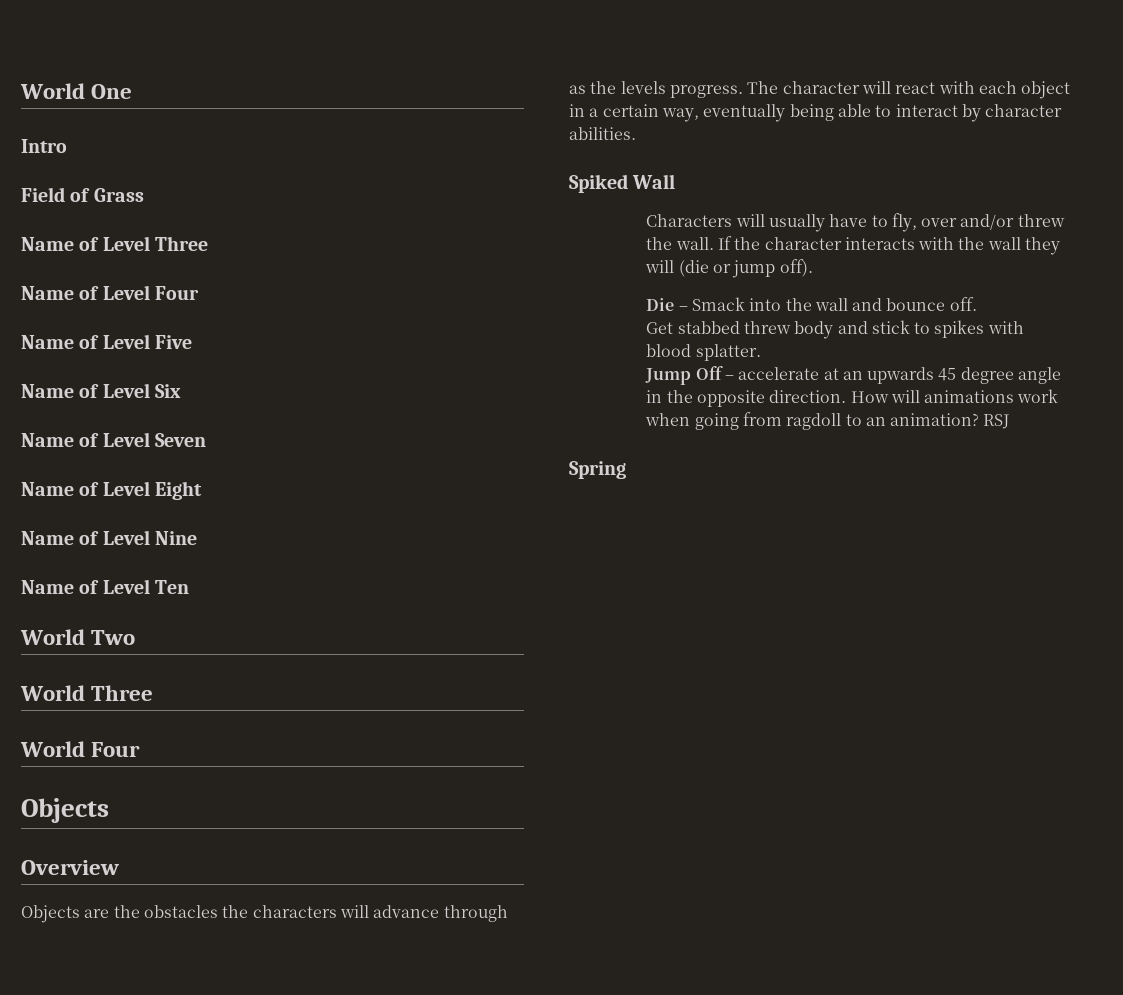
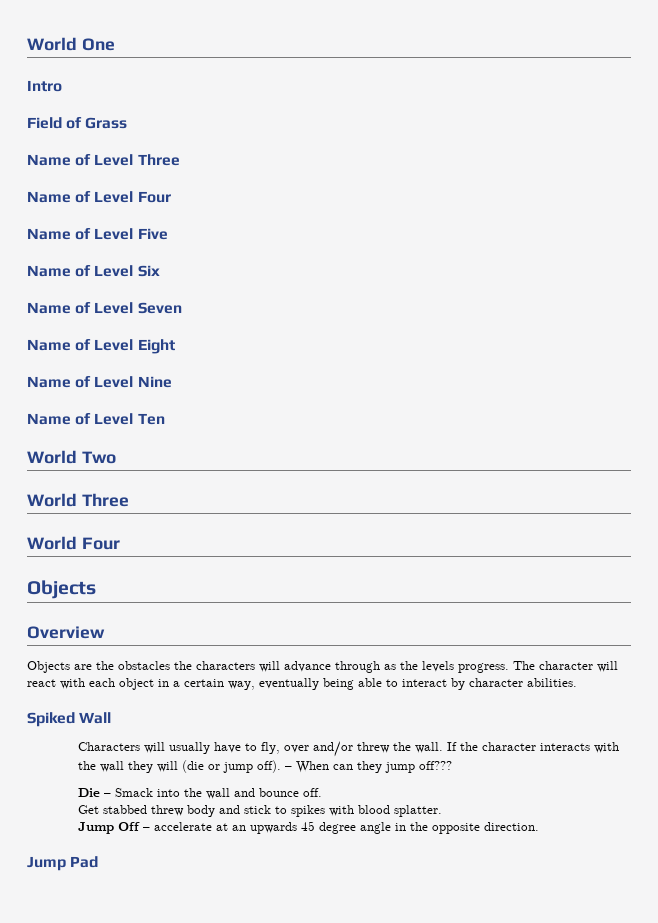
(813, 268) none -> [284,761,452,773] – When can they jump off???
[850,389,1059,403] [645,412,1010,430] [569,461,626,479] How will animations work when going from ragdoll to an animation? RSJ // Spring -> [27,856,99,871] // Jump Pad

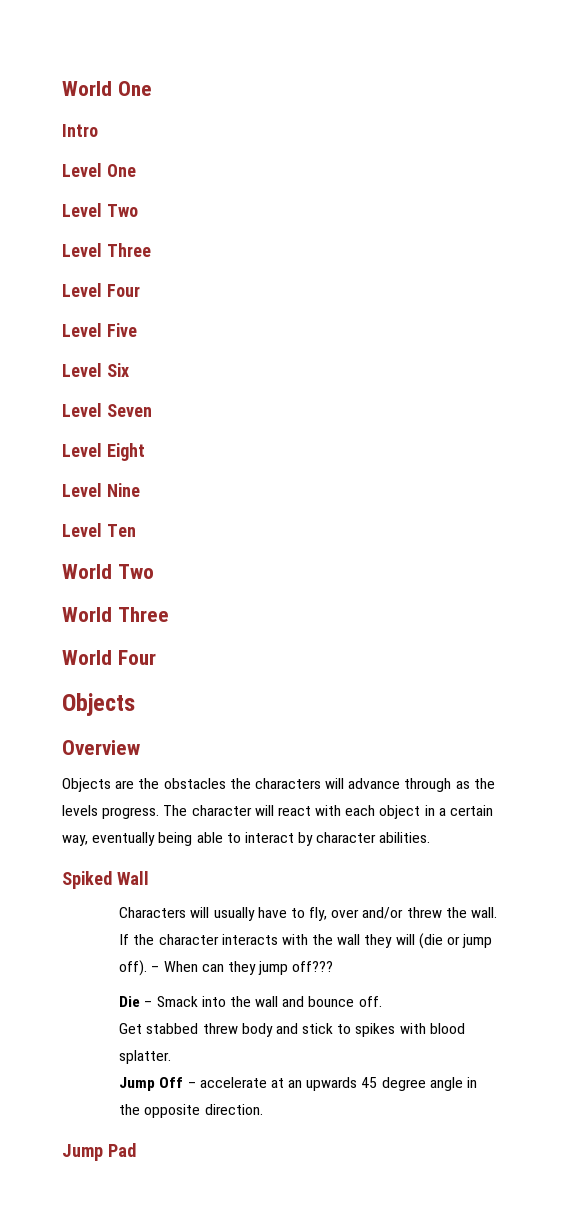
[27,117,128,129] [27,154,92,166] Field of Grass // Name of -> [62,163,136,177] [62,203,138,217] Level One // Level Two //
[27,191,92,203] Name of -> (151, 250) none
[27,228,92,240] Name of -> (140, 290) none
[27,265,92,277] Name of -> (137, 330) none
[27,302,92,314] Name of -> (129, 370) none
[27,339,92,351] Name of -> (152, 410) none
[27,376,92,388] Name of -> (145, 452) none
[27,413,92,425] Name of -> (140, 490) none

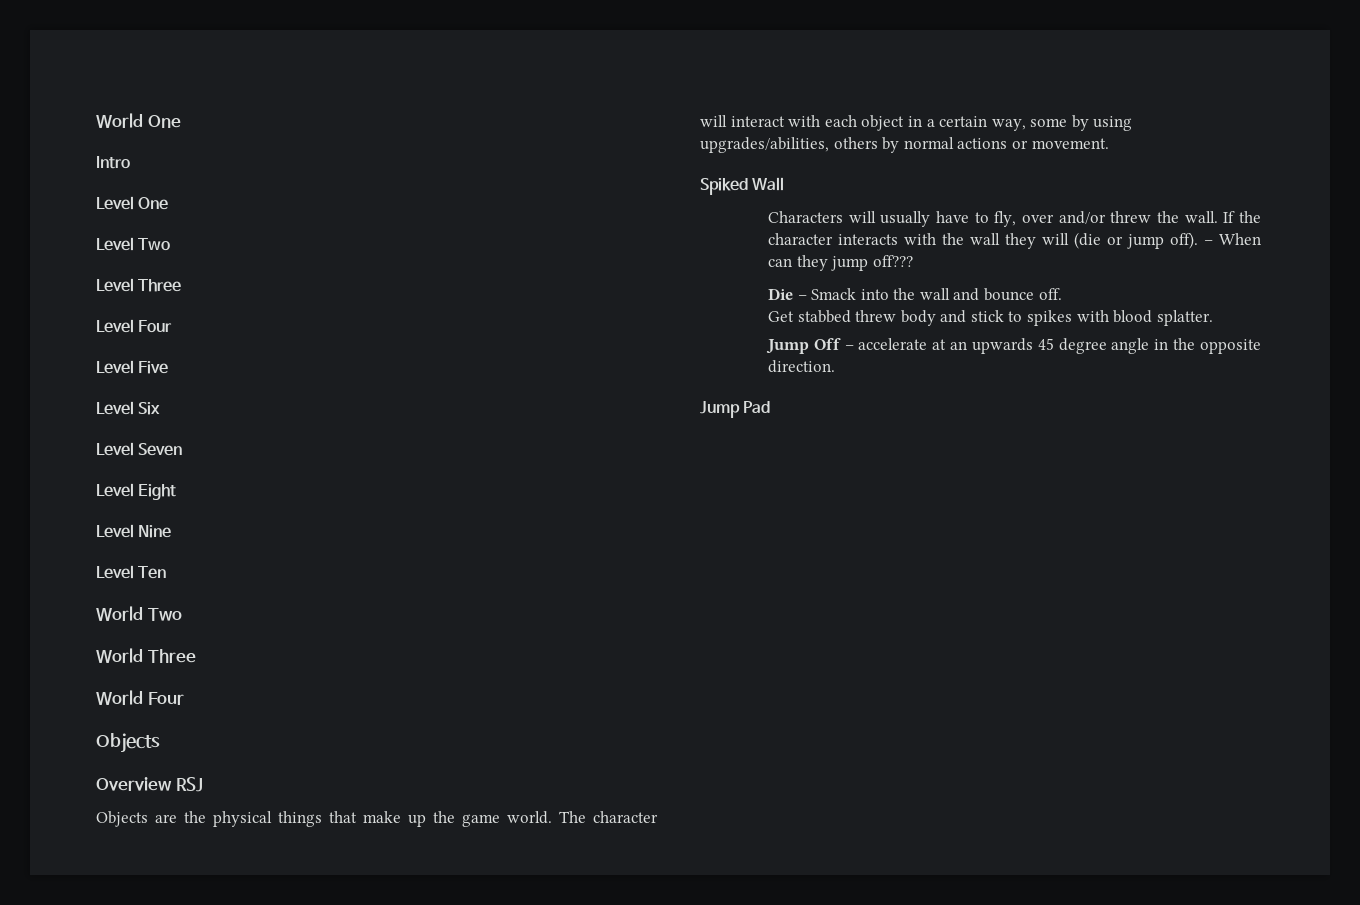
(140, 747) none -> [175,777,203,792] RSJ
[163,778,495,792] [62,805,160,819] obstacles the characters will advance through as the levels progress. -> [213,811,552,827] physical things that make up the game world.
[277,806,311,816] react -> [730,116,785,127] interact
[92,832,431,846] eventually being able to interact by character abilities. -> [1030,115,1133,131] [700,137,1109,153] some by using upgrades/abilities, others by normal actions or movement.

